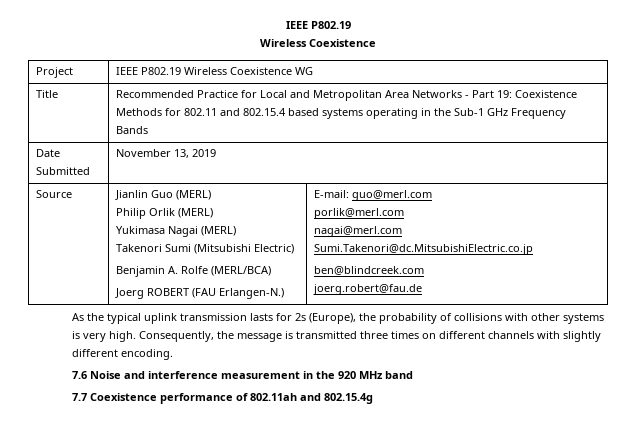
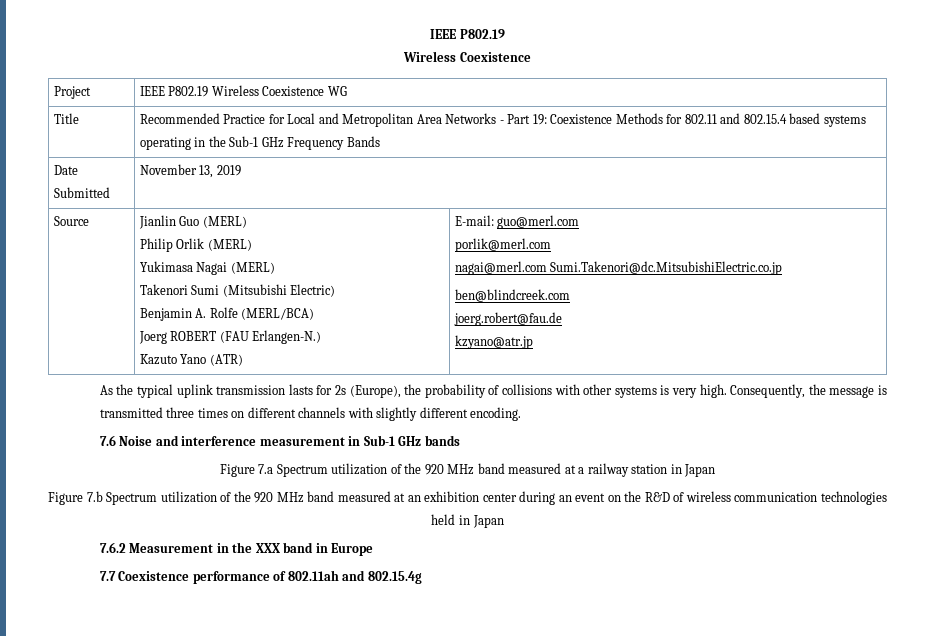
(285, 293) none -> [139,354,243,366] // Kazuto Yano (ATR)
(423, 289) none -> [454,335,533,349] // kzyano@atr.jp
[315,371,413,379] the 920 MHz band -> [363,435,460,446] [219,463,716,477] [48,491,887,505] [431,514,504,528] [99,542,374,556] Sub-1 GHz bands // Figure 7.a Spectrum utilization of the 920 MHz band measured at a railway station in Japan // Figure 7.b Spectrum utilization of the 920 MHz band measured at an exhibition center during an event on the R&D of wireless communication technologies held in Japan // 7.6.2 Measurement in the XXX band in Europe

